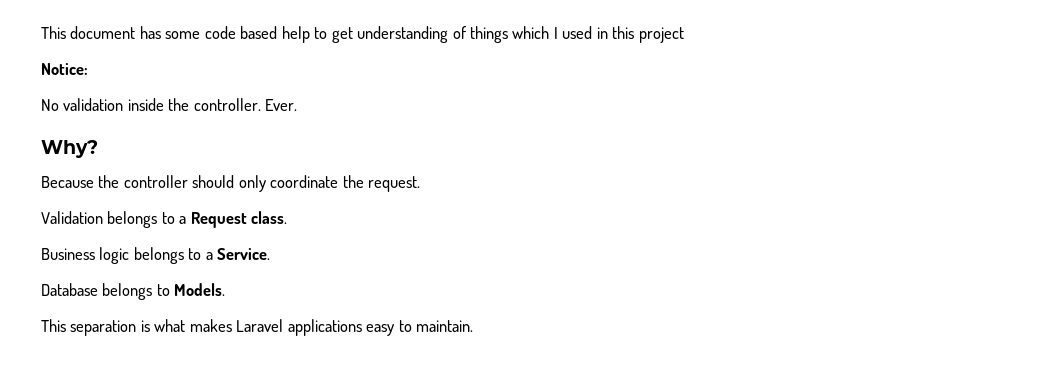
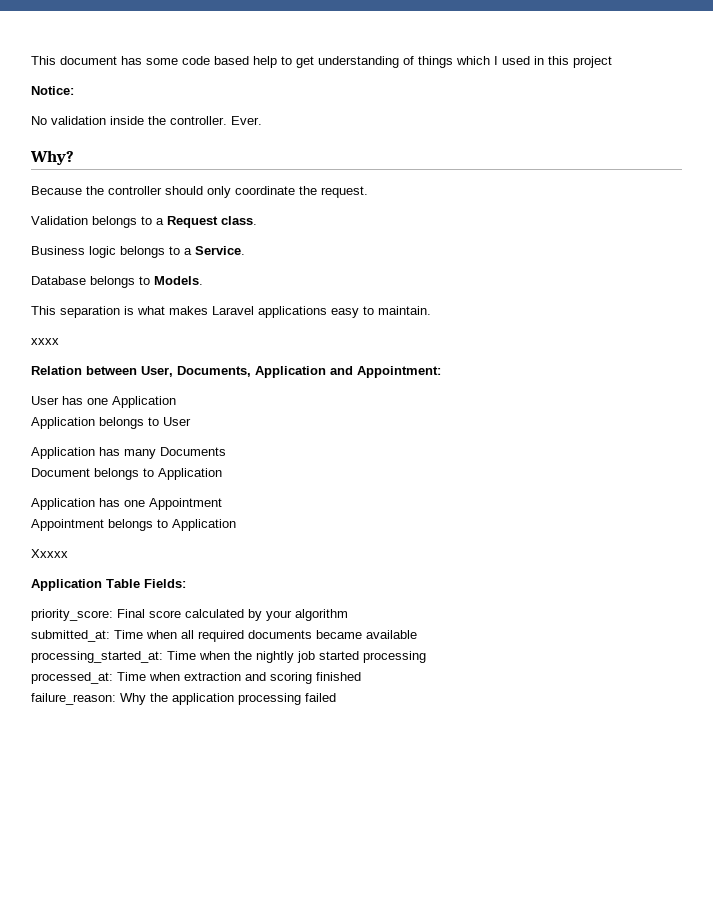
(474, 326) none -> [31,338,59,345] [31,366,441,378] [31,396,176,408] [31,417,191,429] [31,447,226,459] [31,468,222,480] [31,498,222,510] [31,519,236,531] [31,549,68,558] [31,579,186,591] [31,609,348,621] [31,630,417,642] [31,651,426,663] [31,672,361,684] [31,693,336,705] // xxxx // Relation between User, Documents, Application and Appointment: // User has one Application // Application belongs to User // Application has many Documents // Document belongs to Application // Application has one Appointment // Appointment belongs to Application // Xxxxx // Application Table Fields: // priority_score: Final score calculated by your algorithm // submitted_at: Time when all required documents became available // processing_started_at: Time when the nightly job started processing // processed_at: Time when extraction and scoring finished // failure_reason: Why the application processing failed

